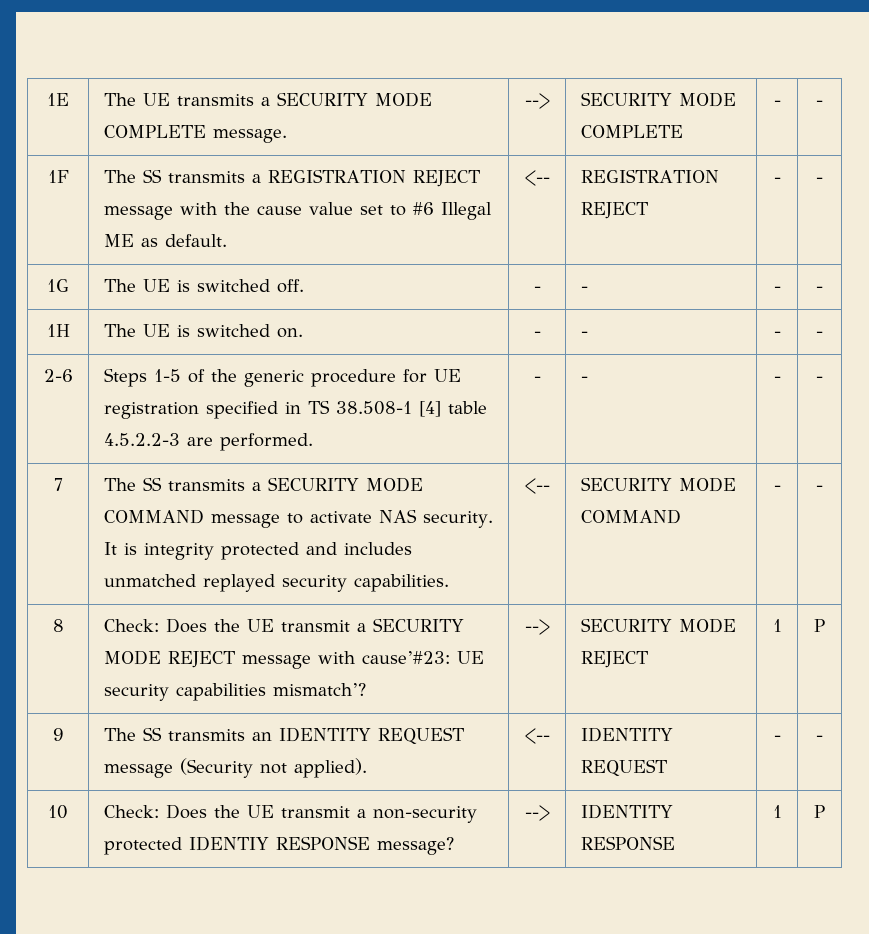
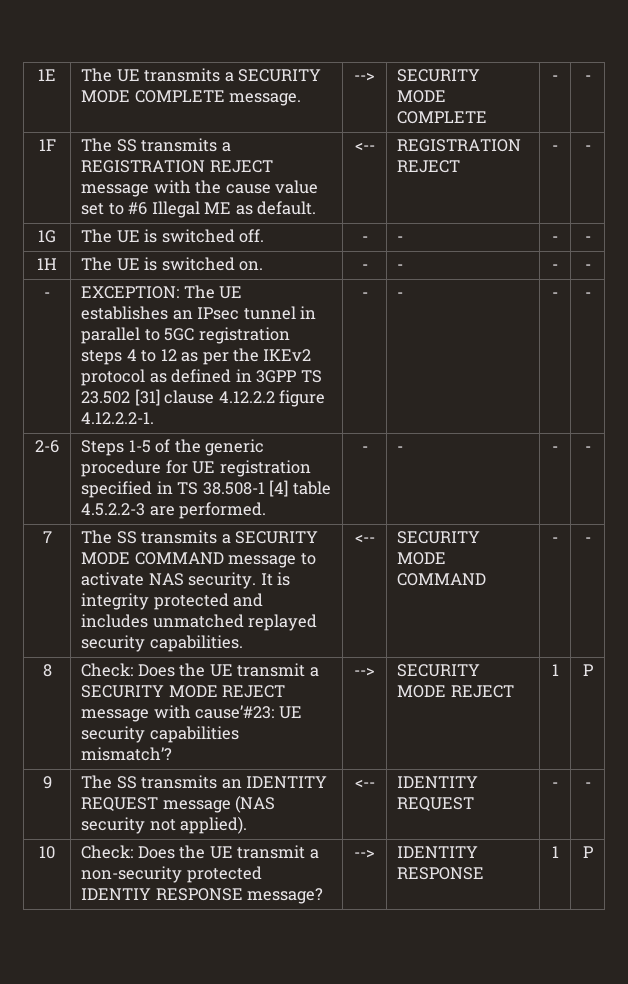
(823, 334) none -> [44,292,50,298] [81,285,243,299] [81,306,317,320] [81,327,290,344] [81,348,312,365] [81,369,322,386] [81,389,326,407] [81,412,155,424] [361,292,368,298] [397,292,404,298] [552,292,558,298] [584,292,591,298] // - | EXCEPTION: The UE establishes an IPsec tunnel in parallel to 5GC registration steps 4 to 12 as per the IKEv2 protocol as defined in 3GPP TS 23.502 [31] clause 4.12.2.2 figure 4.12.2.2-1. | - | - | - | -
[179,758,253,778] (Security -> [235,795,276,813] [81,817,146,834] (NAS security

